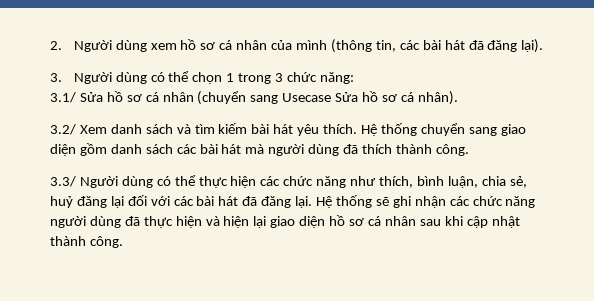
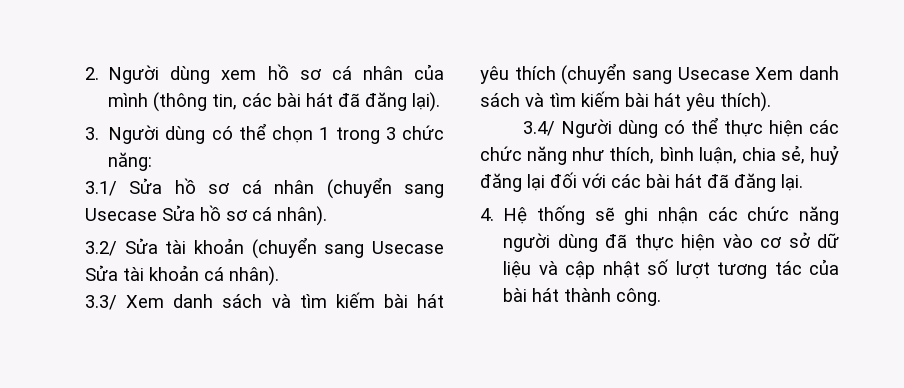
[79,123,526,136] [50,143,469,156] [50,176,76,187] Xem danh sách và tìm kiếm bài hát yêu thích. Hệ thống chuyển sang giao diện gồm danh sách các bài hát mà người dùng đã thích thành công. // 3.3/ -> [124,237,444,259] [85,265,279,286] [85,292,444,310] [480,63,839,85] [480,91,771,112] [522,121,555,136] Sửa tài khoản (chuyển sang Usecase Sửa tài khoản cá nhân). // 3.3/ Xem danh sách và tìm kiếm bài hát yêu thích (chuyển sang Usecase Xem danh sách và tìm kiếm bài hát yêu thích). // 3.4/
(313, 202) none -> [480,208,494,221] // 4.
[205,215,520,228] và hiện lại giao diện hồ sơ cá nhân sau khi cập nhật -> [722,232,839,248] [503,259,839,279] [503,288,560,302] vào cơ sở dữ liệu và cập nhật số lượt tương tác của bài hát

